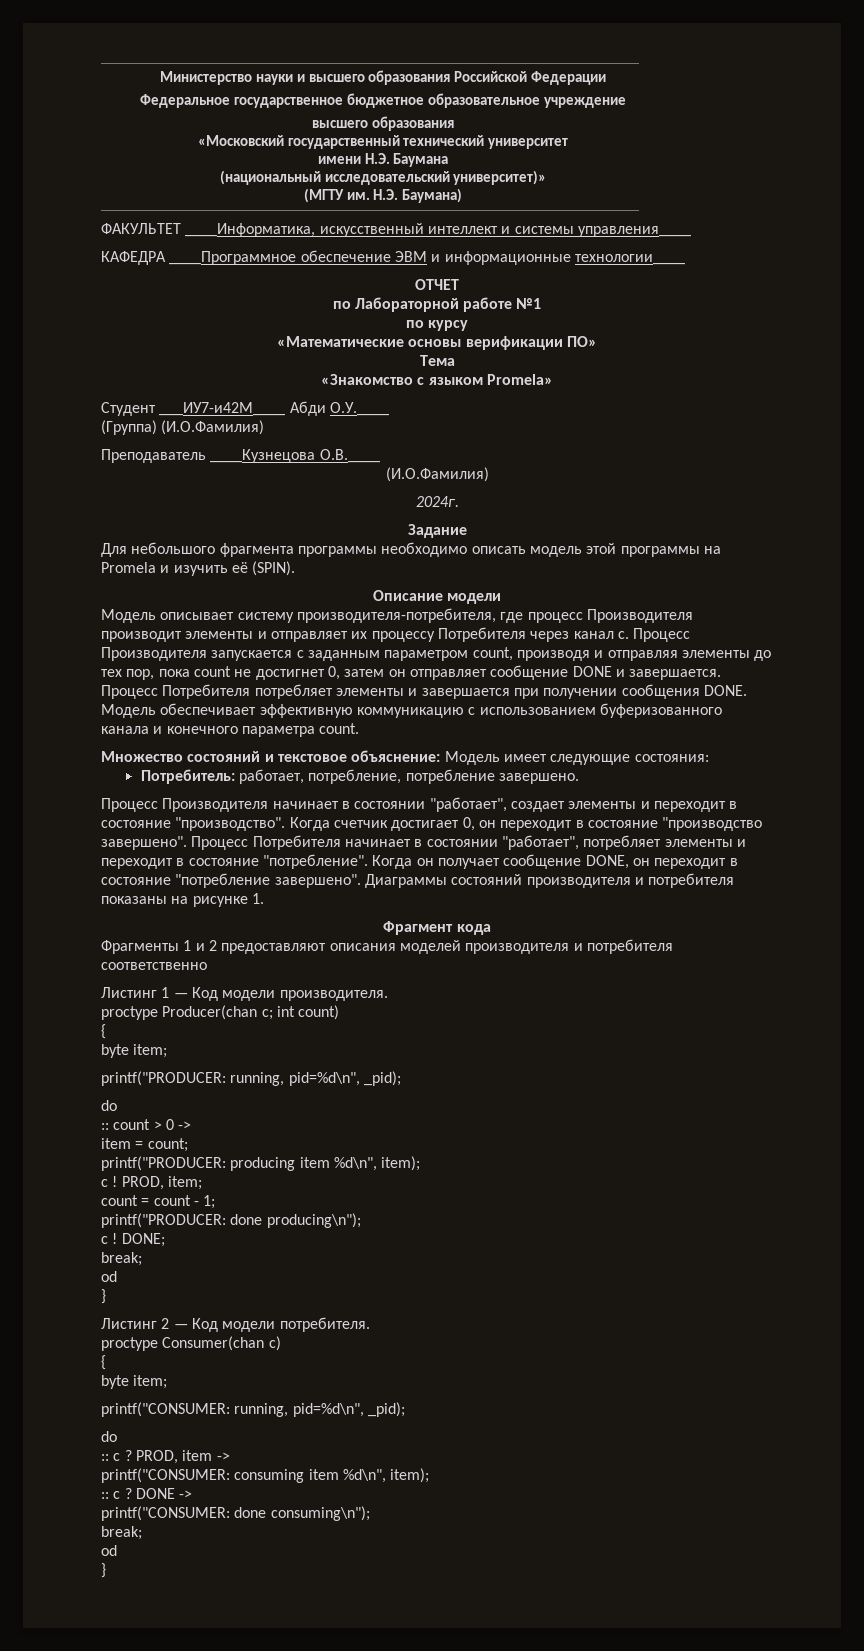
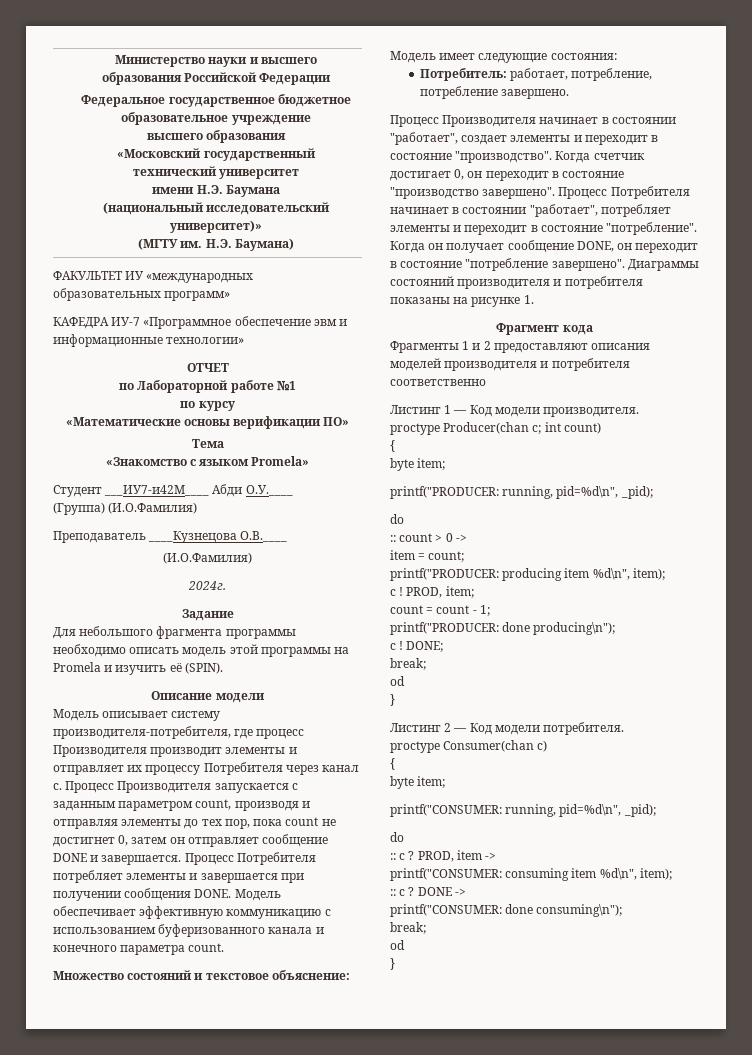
[185,223,691,237] [101,250,427,265] ____Информатика, искусственный интеллект и системы управления____ // КАФЕДРА ____Программное обеспечение ЭВМ -> [125,271,254,283] [53,288,231,301] [53,316,337,329] ИУ «международных образовательных программ» // КАФЕДРА ИУ-7 «Программное обеспечение эвм
[574,254,685,265] технологии____ -> [166,337,245,344] технологии»

